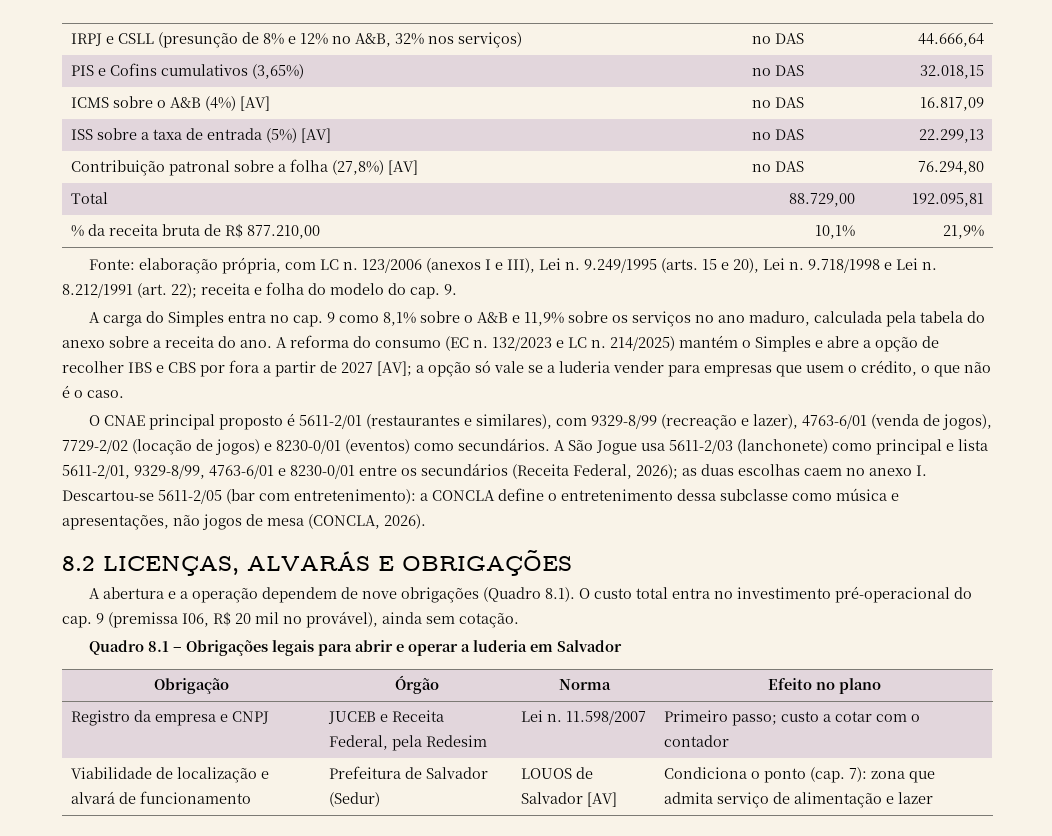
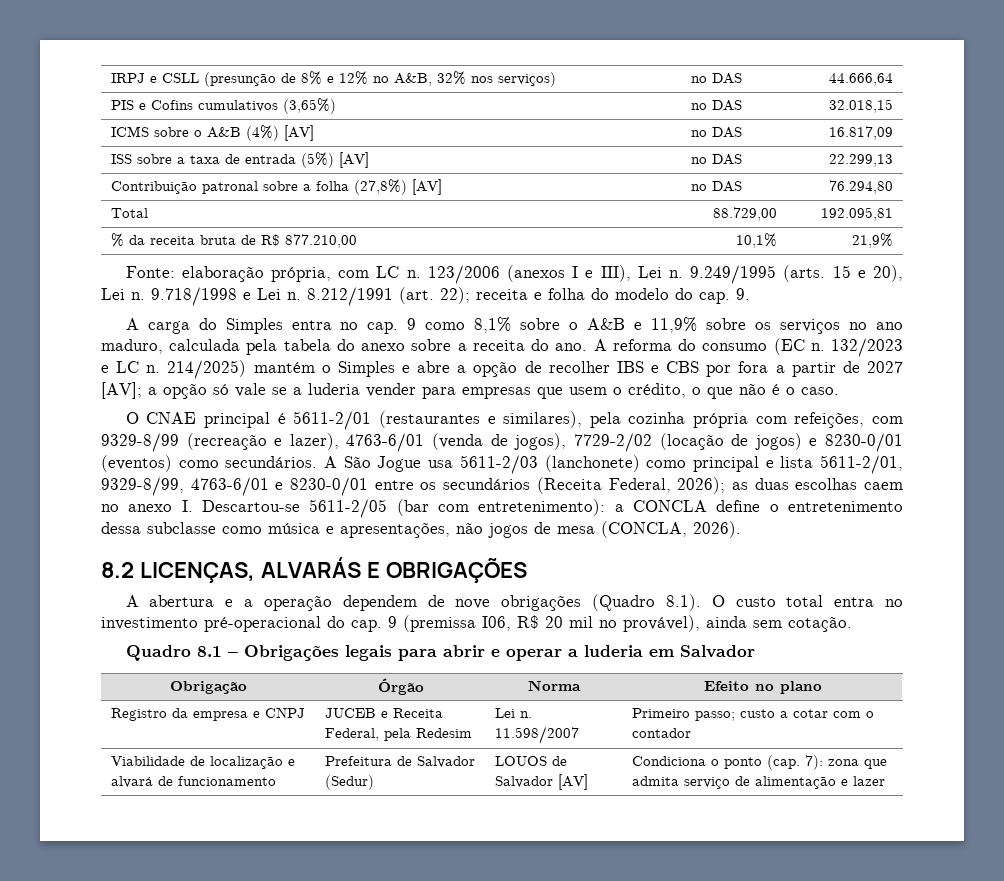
[218,415,283,430] proposto -> (270, 420) none
(552, 421) none -> [589,412,865,428] pela cozinha própria com refeições,

